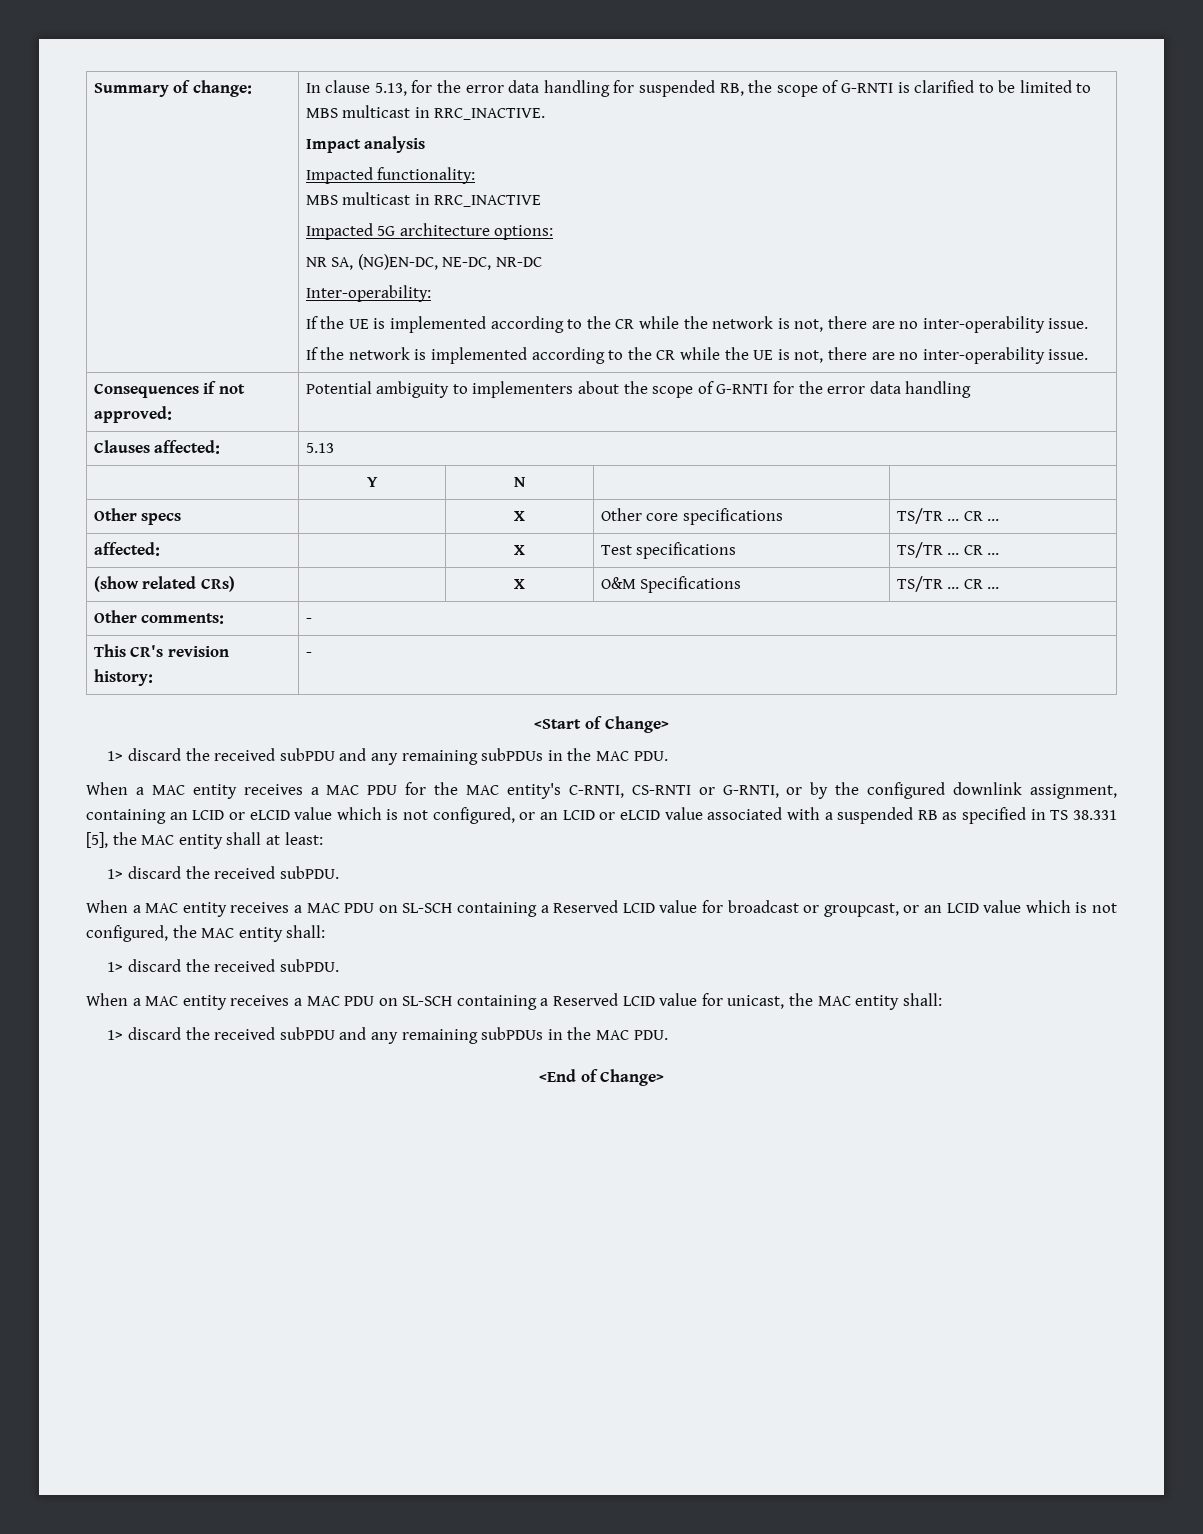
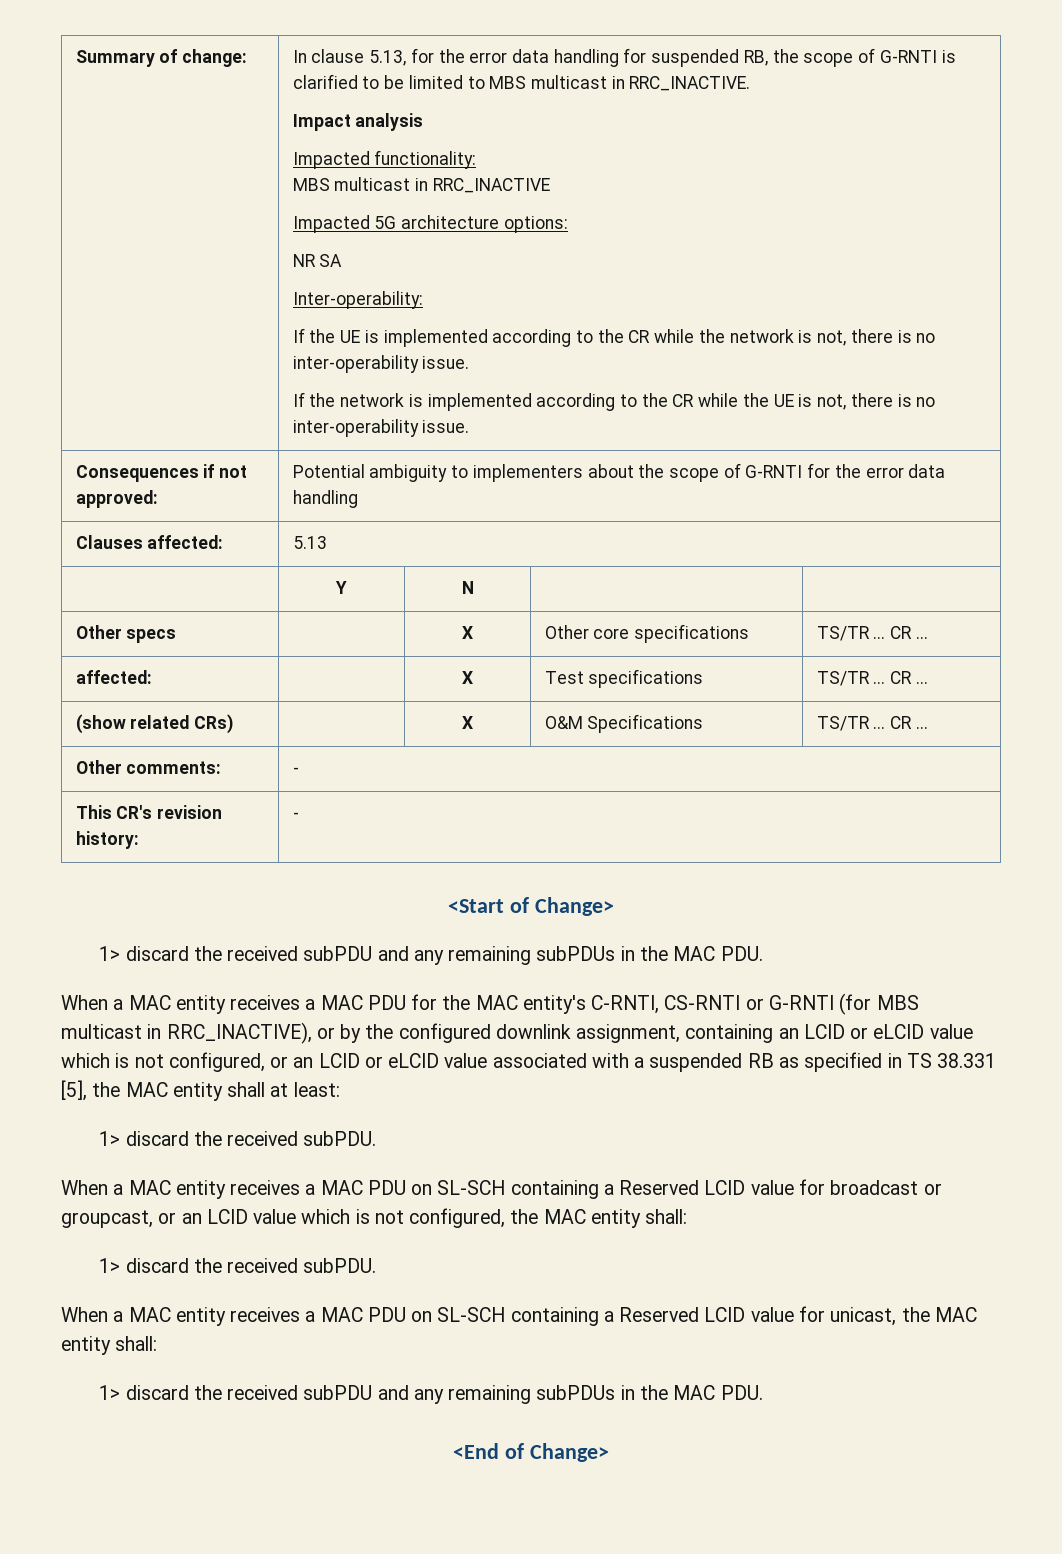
[331,254,543,270] SA, (NG)EN-DC, NE-DC, NR-DC -> [319,254,343,267] SA
[871,321,895,329] are -> [897,330,912,343] is
[871,352,895,360] are -> [897,394,912,407] is
[722,785,779,798] G-RNTI, -> [768,993,919,1015] [61,1022,312,1044] G-RNTI (for MBS multicast in RRC_INACTIVE),

